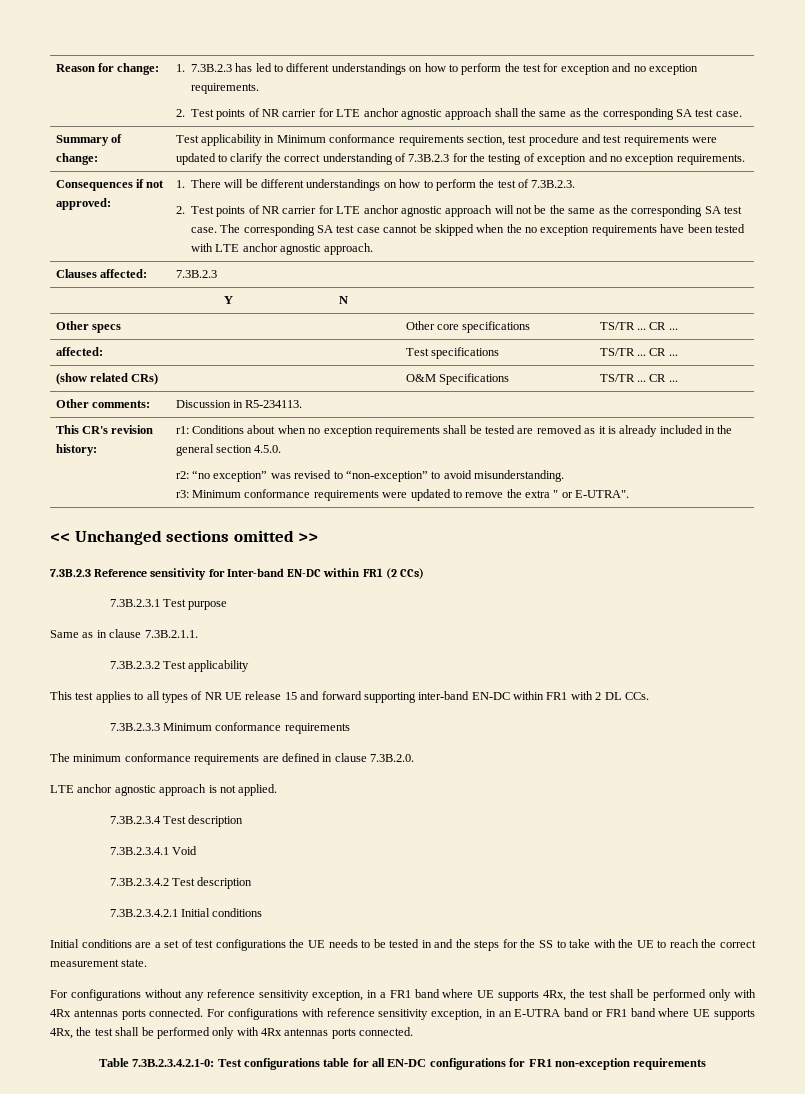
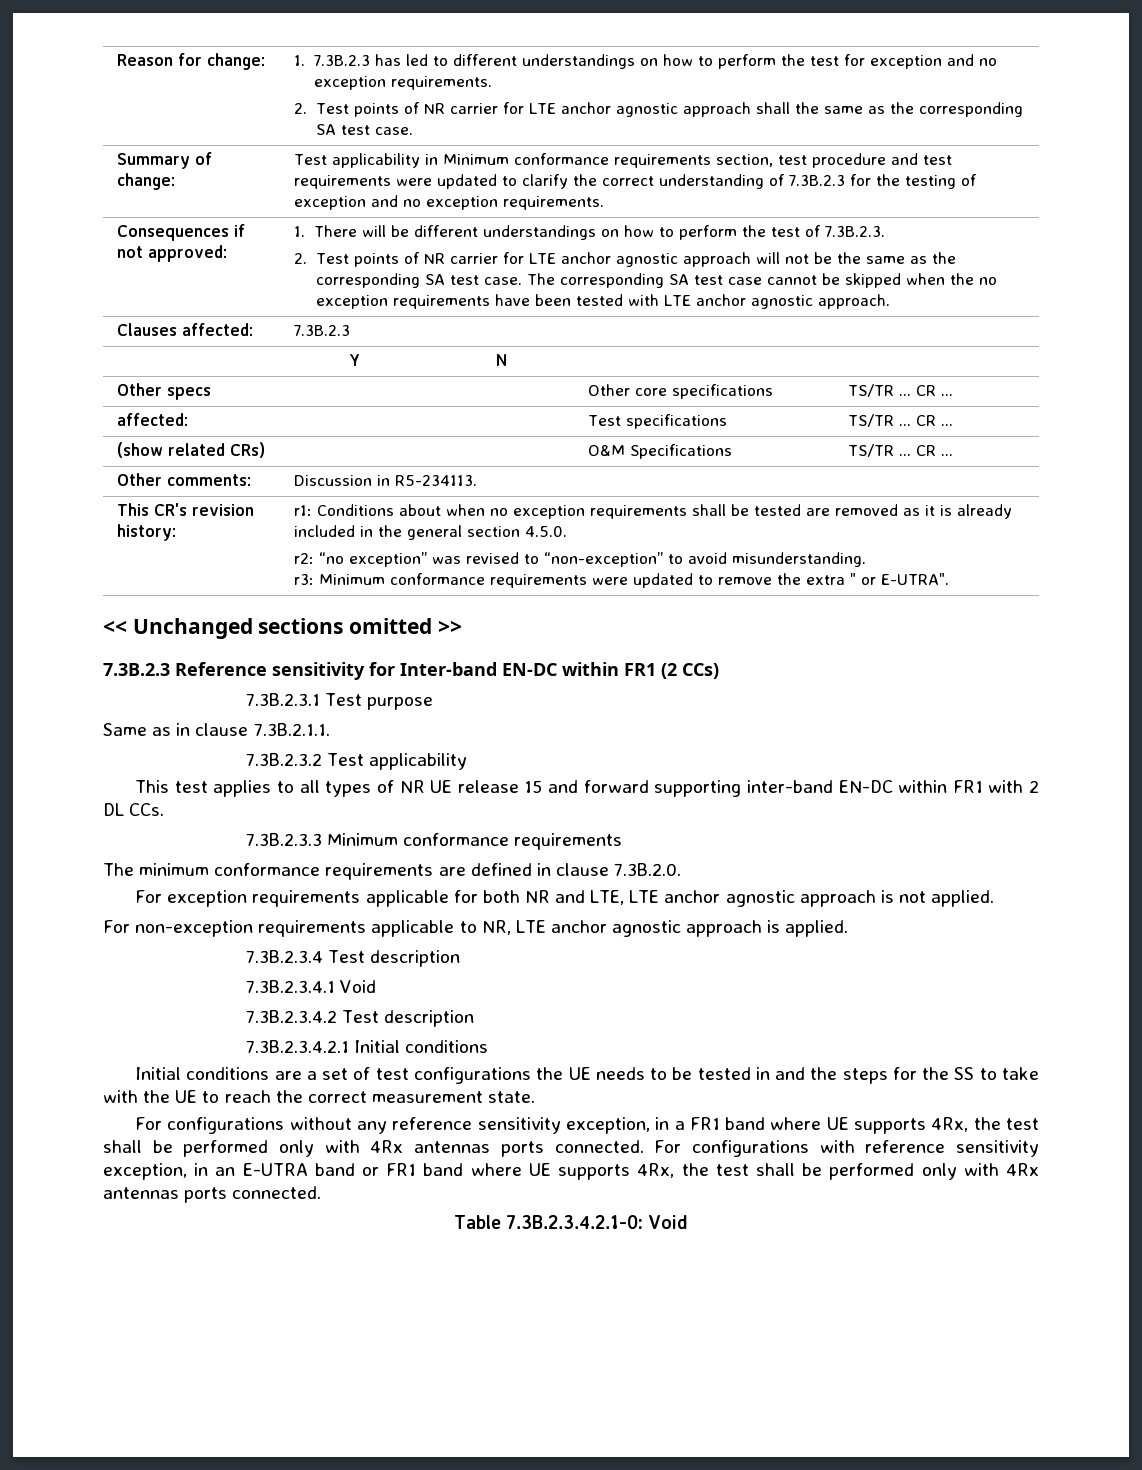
(414, 758) none -> [135,890,625,907] For exception requirements applicable for both NR and LTE,
(278, 790) none -> [103,920,849,937] // For non-exception requirements applicable to NR, LTE anchor agnostic approach is applied.
[217,1058,707,1070] Test configurations table for all EN-DC configurations for FR1 non-exception requirements -> [648,1215,689,1229] Void

